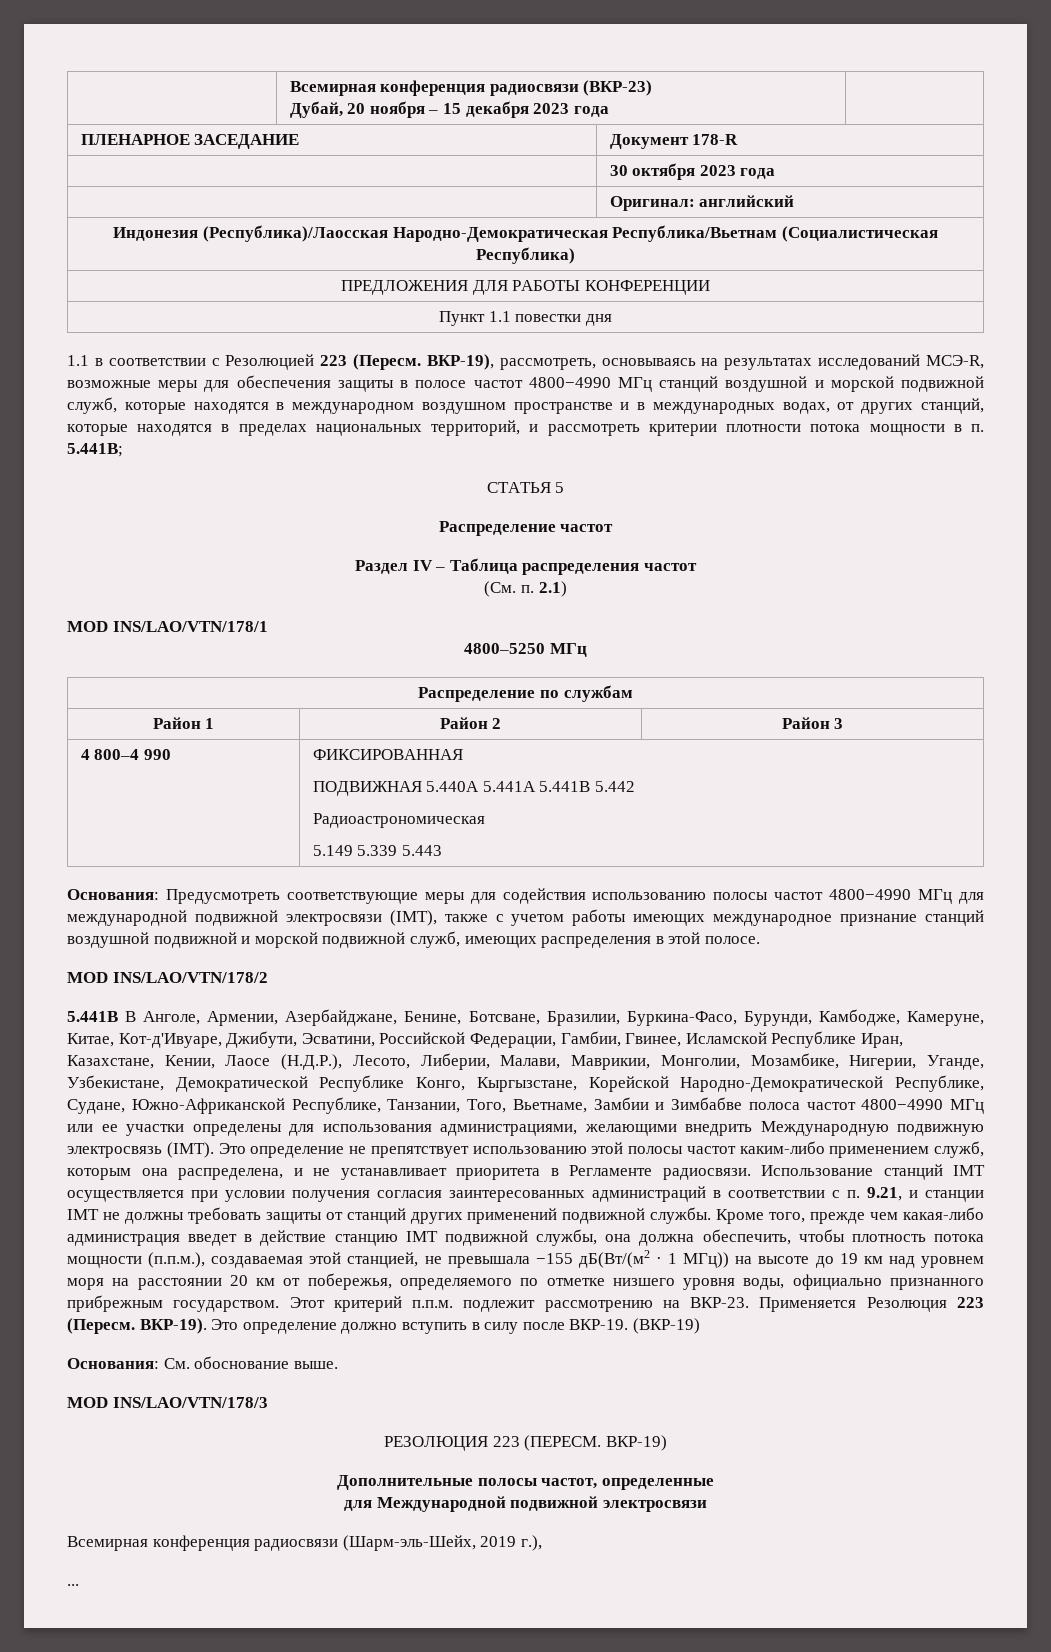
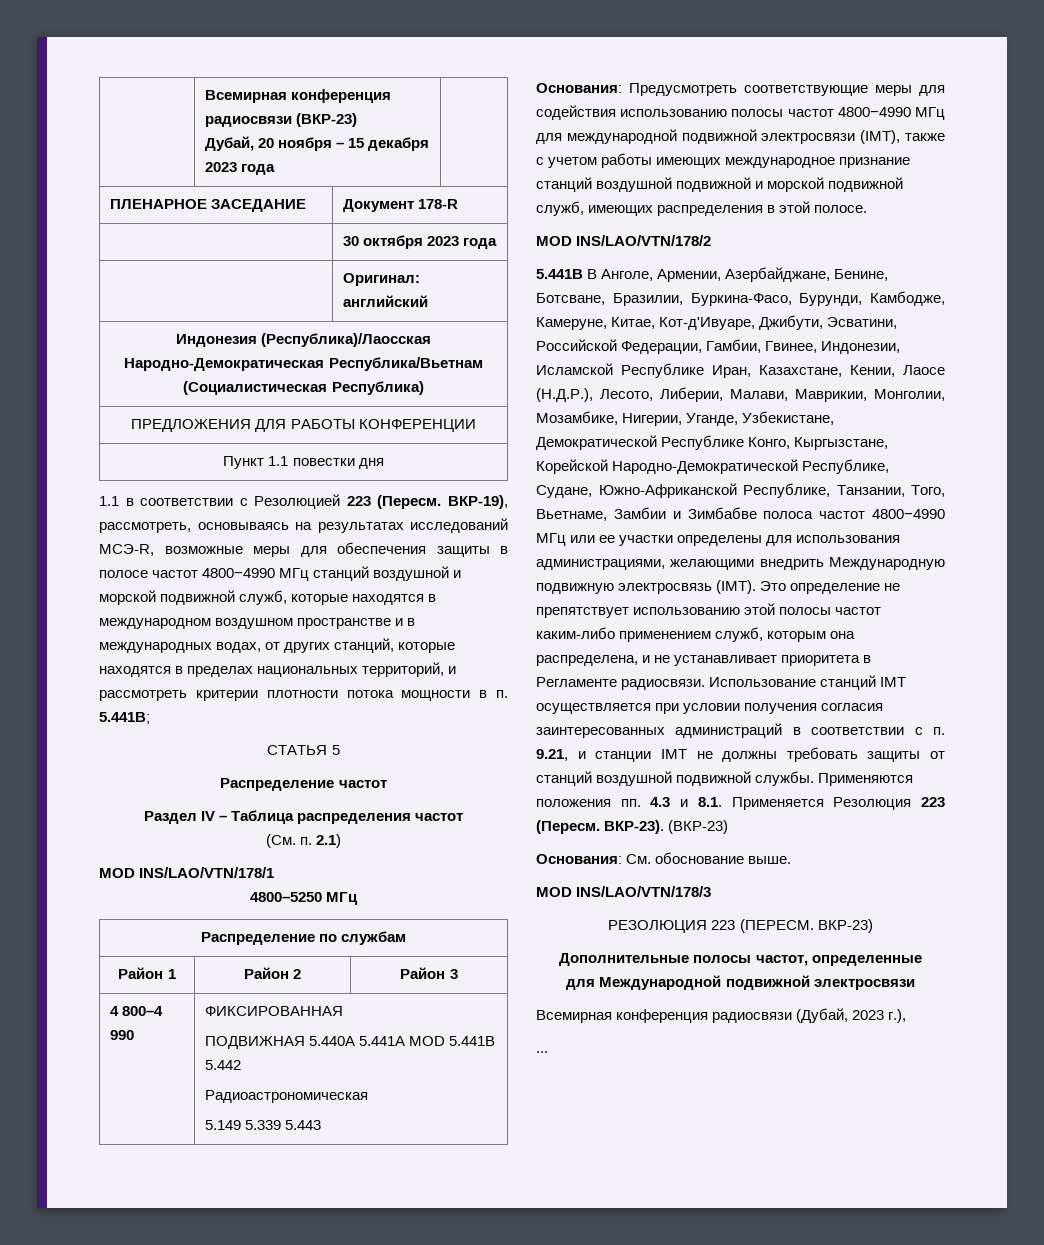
(536, 786) none -> [409,1036,446,1046] MOD
(682, 1040) none -> [821,341,901,354] Индонезии,
[410,1207,984,1224] [67,1229,985,1246] [67,1250,984,1268] [67,1273,985,1290] [67,1295,984,1312] [67,1318,700,1334] других применений подвижной службы. Кроме того, прежде чем какая-либо администрация введет в действие станцию IMT подвижной службы, она должна обеспечить, чтобы плотность потока мощности (п.п.м.), создаваемая этой станцией, не превышала −155 дБ(Вт/(м2 · 1 МГц)) на высоте до 19 км над уровнем моря на расстоянии 20 км от побережья, определяемого по отметке низшего уровня воды, официально признанного прибрежным государством. Этот критерий п.п.м. подлежит рассмотрению на ВКР-23. Применяется Резолюция 223 (Пересм. ВКР-19). Это определение должно вступить в силу после ВКР-19. (ВКР-19) -> [596,771,914,786] [536,797,945,810] [536,820,729,834] воздушной подвижной службы. Применяются положения пп. 4.3 и 8.1. Применяется Резолюция 223 (Пересм. ВКР-23). (ВКР-23)
[605,1435,667,1451] ВКР-19) -> [817,919,873,933] ВКР-23)
[342,1535,517,1551] (Шарм-эль-Шейх, 2019 -> [796,1008,885,1023] (Дубай, 2023

